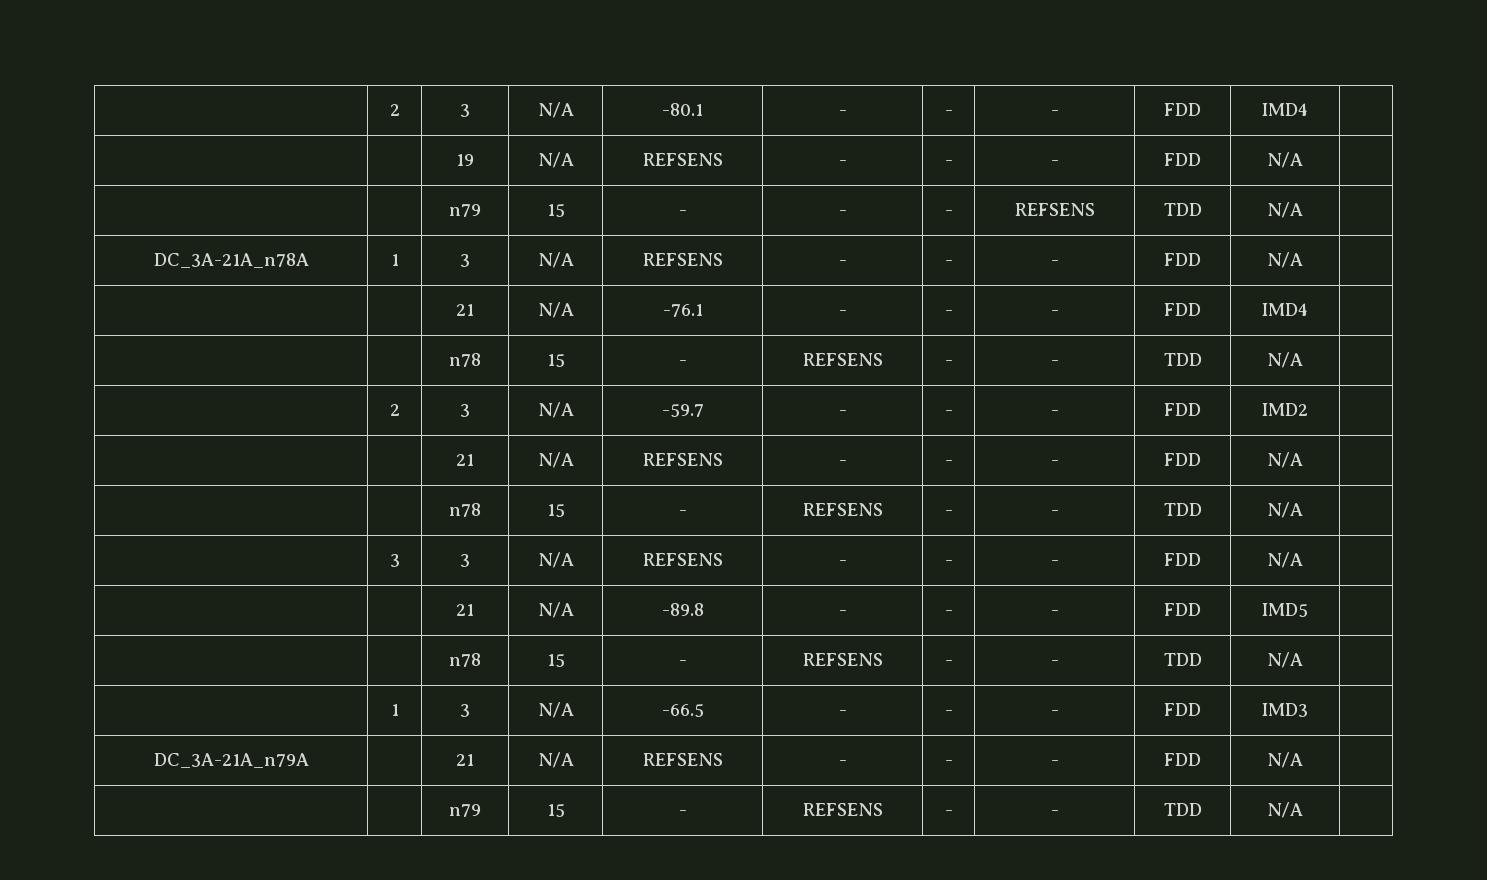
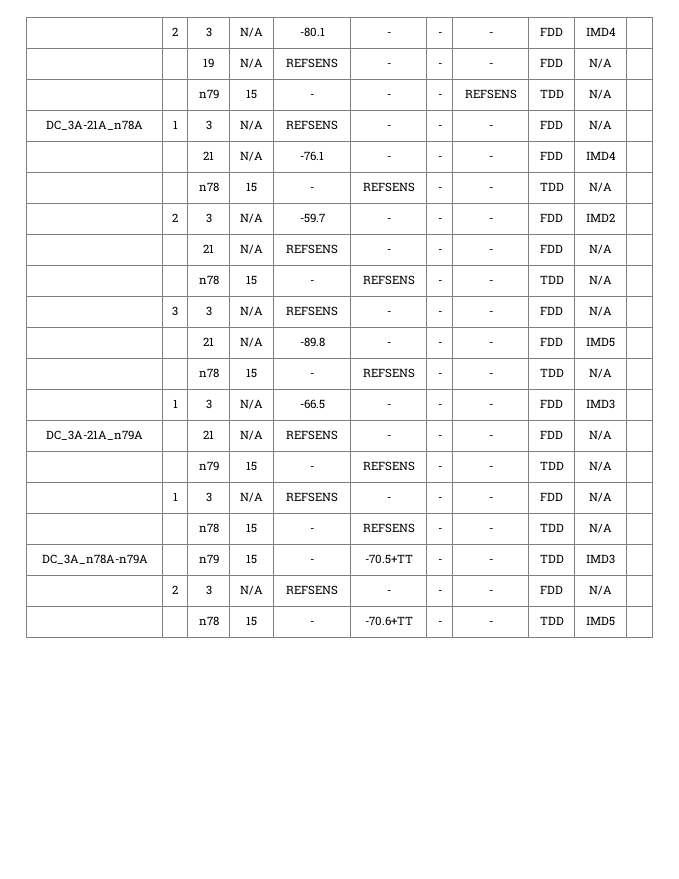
(1303, 810) none -> [172,492,178,501] [205,492,212,502] [240,492,263,502] [286,492,338,502] [386,497,391,501] [437,497,442,501] [488,497,493,501] [540,492,563,501] [589,492,612,502] [198,523,219,533] [246,523,257,533] [310,528,314,532] [362,523,415,533] [437,528,442,532] [488,528,493,532] [539,523,564,532] [589,523,612,533] [41,554,148,564] [198,554,219,564] [246,554,257,564] [310,559,314,563] [364,554,413,564] [437,559,442,563] [488,559,493,563] [539,554,564,563] [586,554,615,564] [172,585,178,594] [205,585,212,595] [240,585,263,595] [286,585,338,595] [386,590,391,594] [437,590,442,594] [488,590,493,594] [540,585,563,594] [589,585,612,595] [198,616,219,626] [246,616,257,626] [310,621,314,625] [364,616,413,626] [437,621,442,625] [488,621,493,625] [539,616,564,625] [586,616,615,626] // | 1 | 3 | N/A | REFSENS | - | - | - | FDD | N/A | // | | n78 | 15 | - | REFSENS | - | - | TDD | N/A | // DC_3A_n78A-n79A | | n79 | 15 | - | -70.5+TT | - | - | TDD | IMD3 | // | 2 | 3 | N/A | REFSENS | - | - | - | FDD | N/A | // | | n78 | 15 | - | -70.6+TT | - | - | TDD | IMD5 |

